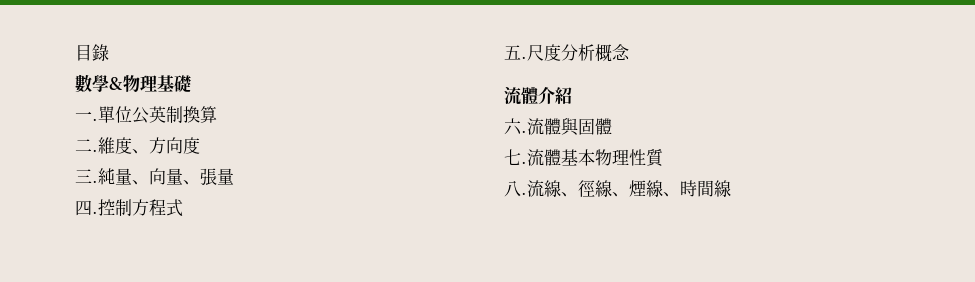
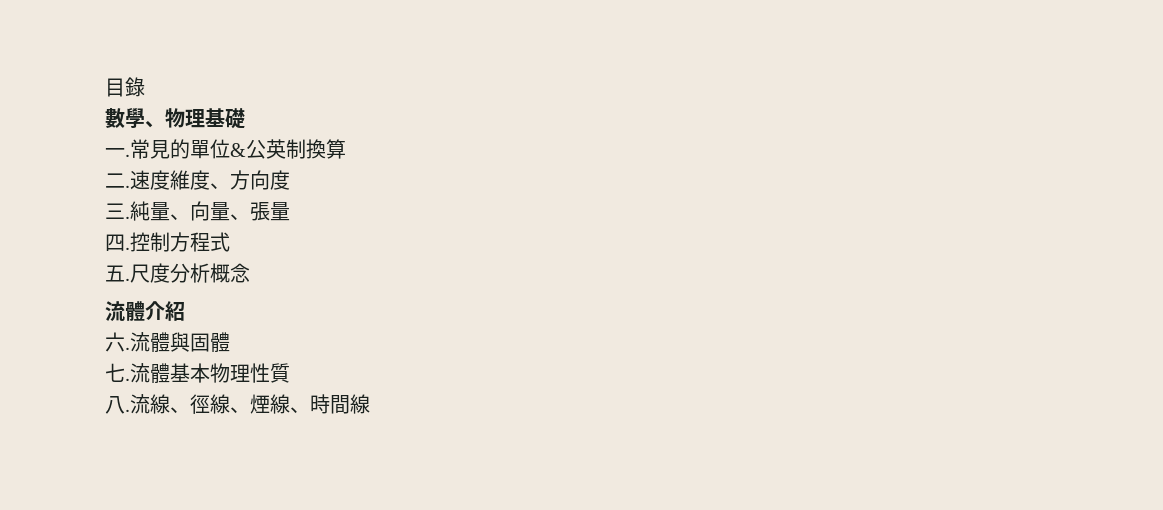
[109,77,123,90] & -> [145,121,165,128] 、
[98,106,132,123] 單位 -> [130,139,246,159] 常見的單位&
(98, 150) none -> [130,170,170,190] 速度

